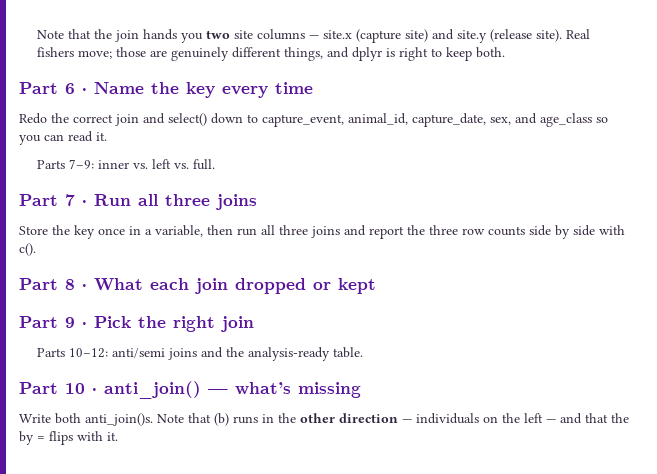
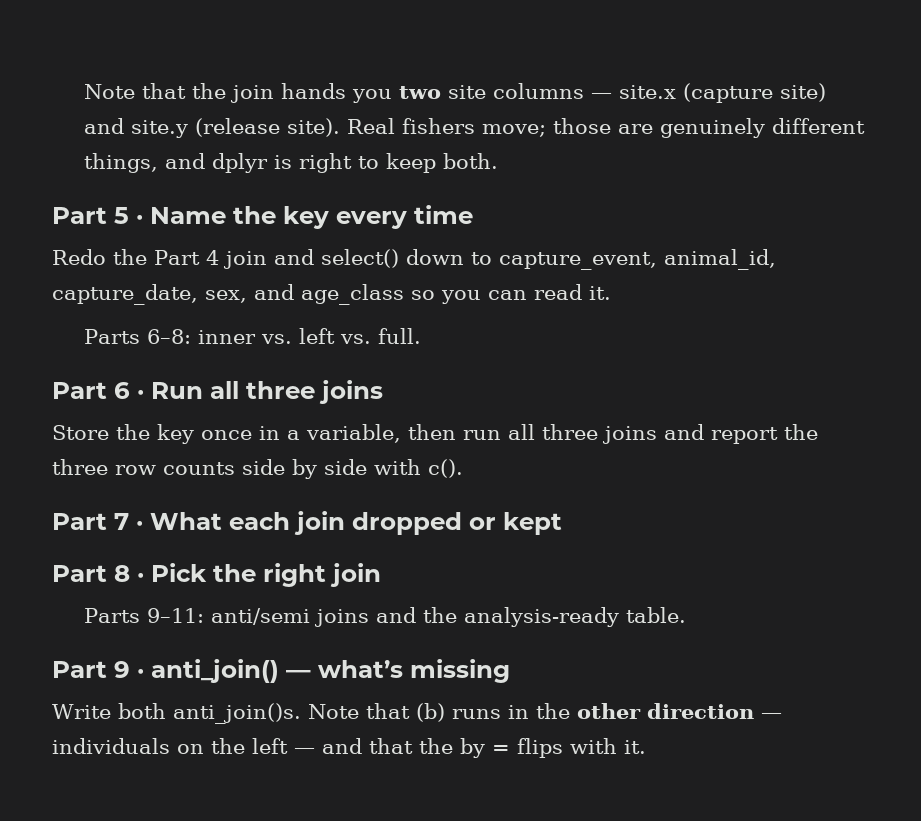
[65,83,75,94] 6 -> [114,207,129,224] 5
[73,114,113,123] correct -> [154,250,219,265] Part 4
[68,159,94,169] 7–9: -> [146,329,191,344] 6–8:
[65,194,75,206] 7 -> [114,382,130,399] 6
[65,279,75,290] 8 -> [114,513,129,530] 7
[65,317,75,328] 9 -> [114,565,130,582] 8
[68,348,108,358] 10–12: -> [146,608,204,623] 9–11:
[65,383,85,394] 10 -> [114,661,130,678] 9

